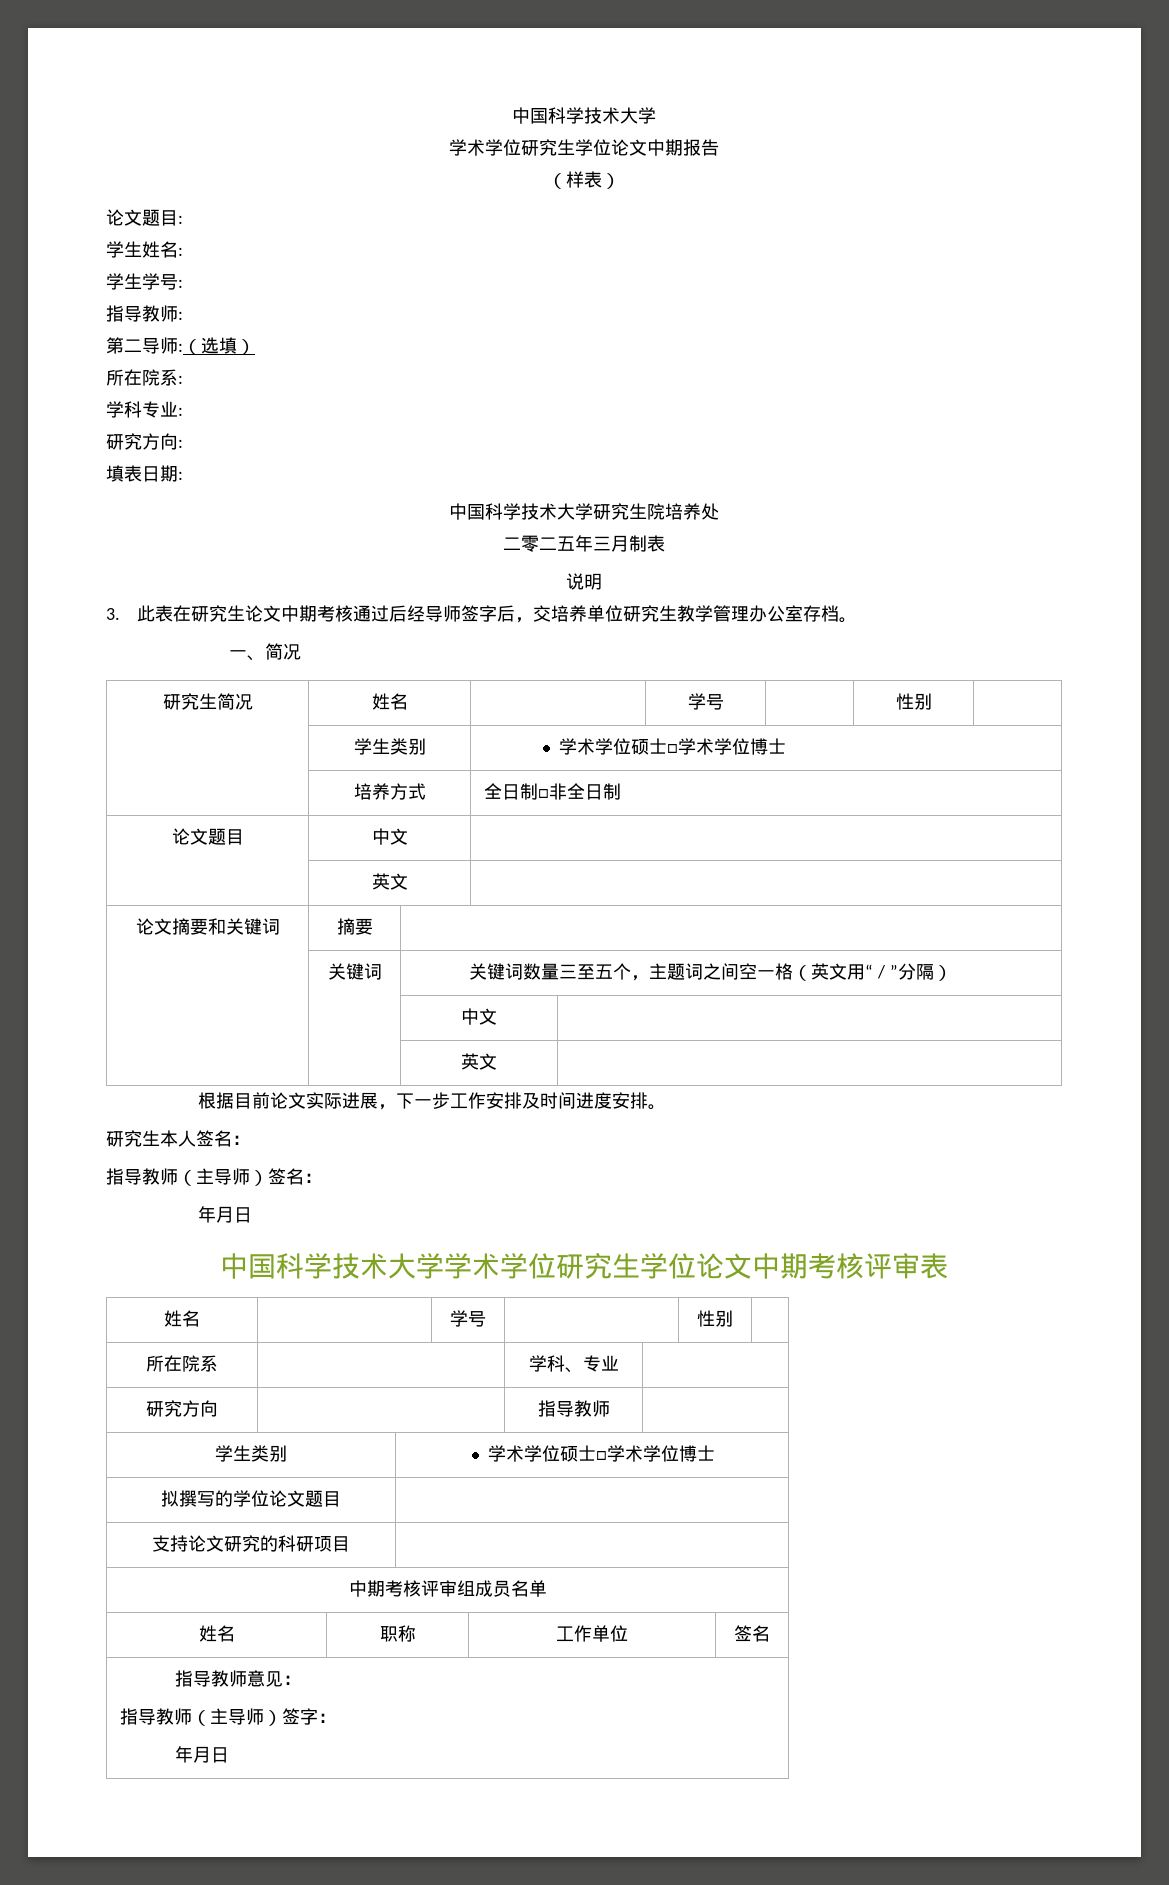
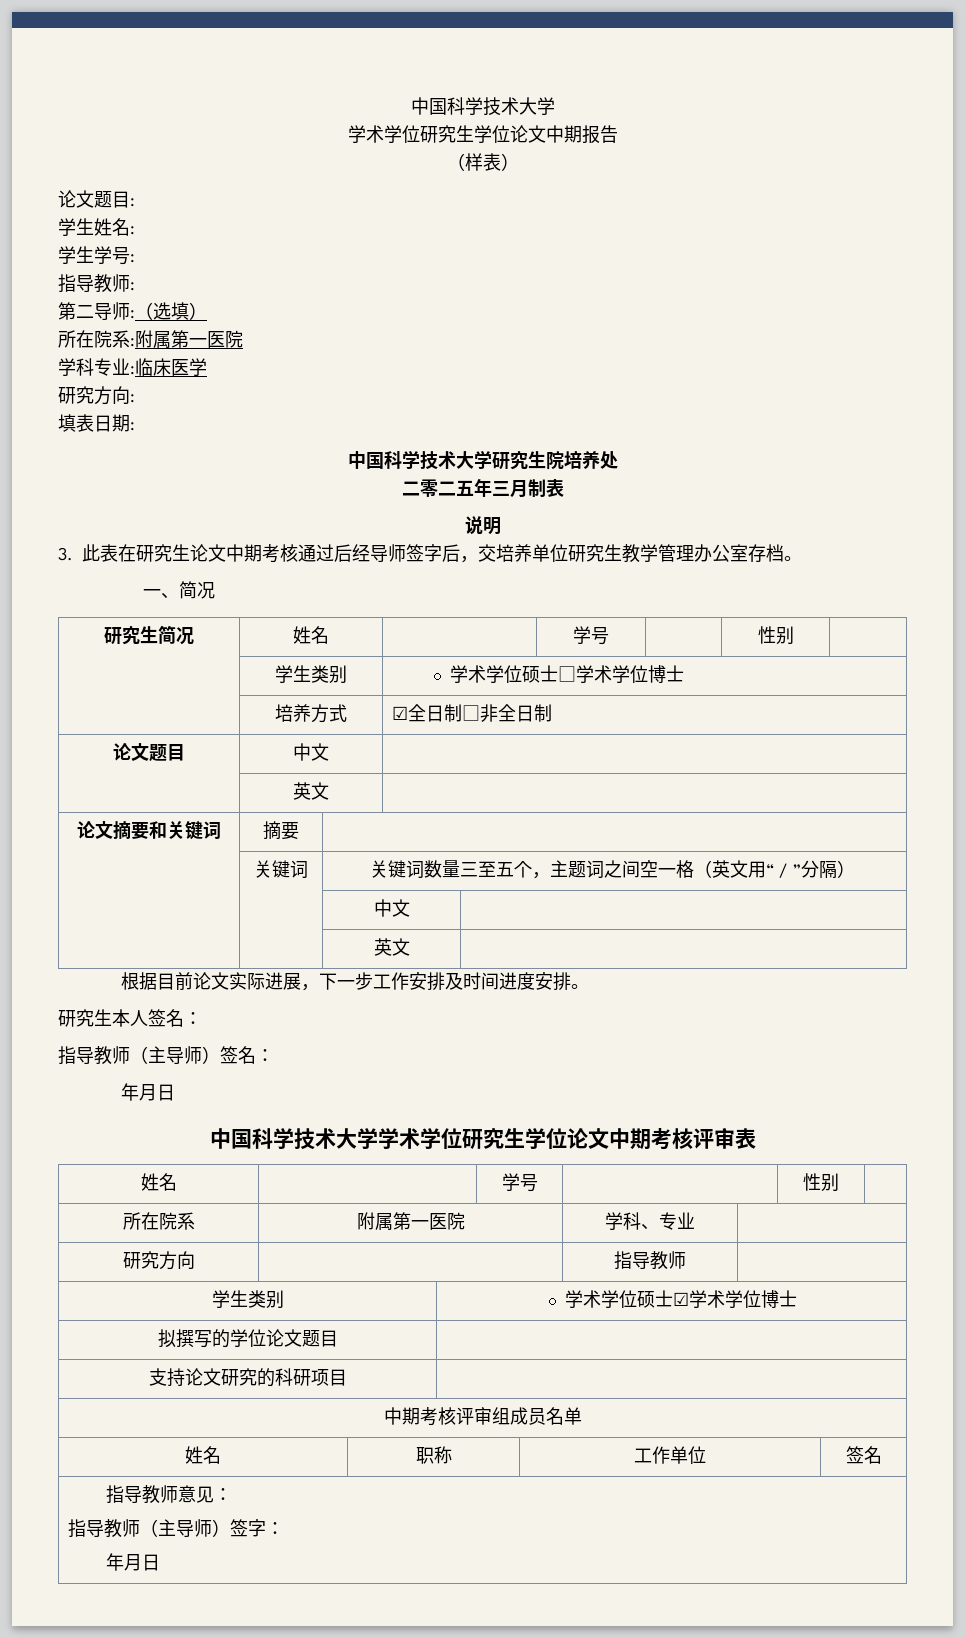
(183, 379) none -> [135,330,243,348] 附属第一医院
(183, 411) none -> [135,358,207,376] 临床医学
(426, 791) none -> [392,706,409,720] ☑
(218, 1363) none -> [356,1212,465,1230] 附属第一医院
[596,1451,608,1460] □ -> [673,1292,690,1306] ☑

